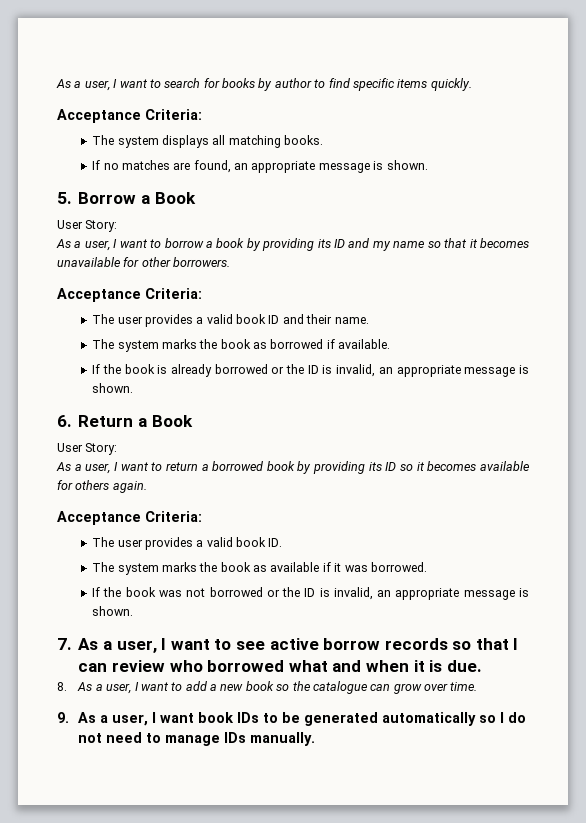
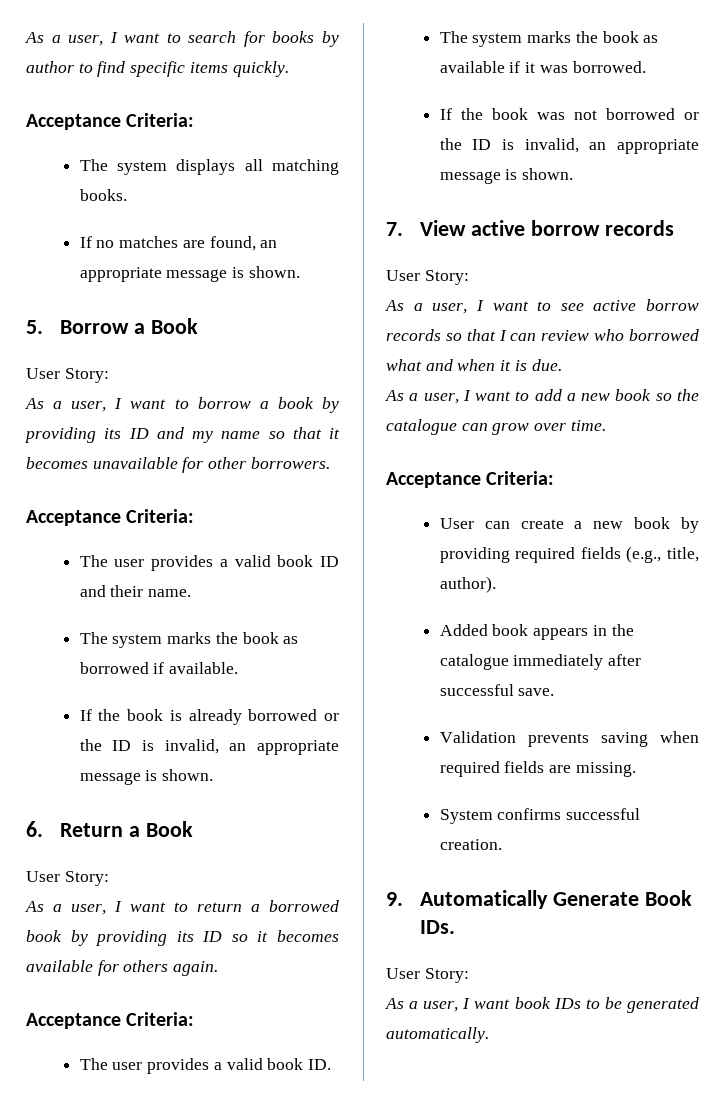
(72, 644) none -> [420,220,675,236] [386,270,469,285] View active borrow records // User Story: //
[57,682,67,691] 8. -> (562, 365) none
[57,712,69,723] 9. -> [386,471,555,488] [439,517,699,533] [439,546,699,563] [439,576,496,593] [439,624,634,640] [439,654,642,670] [439,684,555,696] [439,731,699,747] [439,761,636,777] [439,808,641,824] [439,839,502,850] [386,890,693,909] [420,920,456,934] [386,968,469,983] Acceptance Criteria: // User can create a new book by providing required fields (e.g., title, author). // Added book appears in the catalogue immediately after successful save. // Validation prevents saving when required fields are missing. // System confirms successful creation. // 9. Automatically Generate Book IDs. // User Story: //
[382,712,527,726] [78,732,316,746] automatically so I do not need to manage IDs manually. -> [386,1027,489,1043] automatically.

